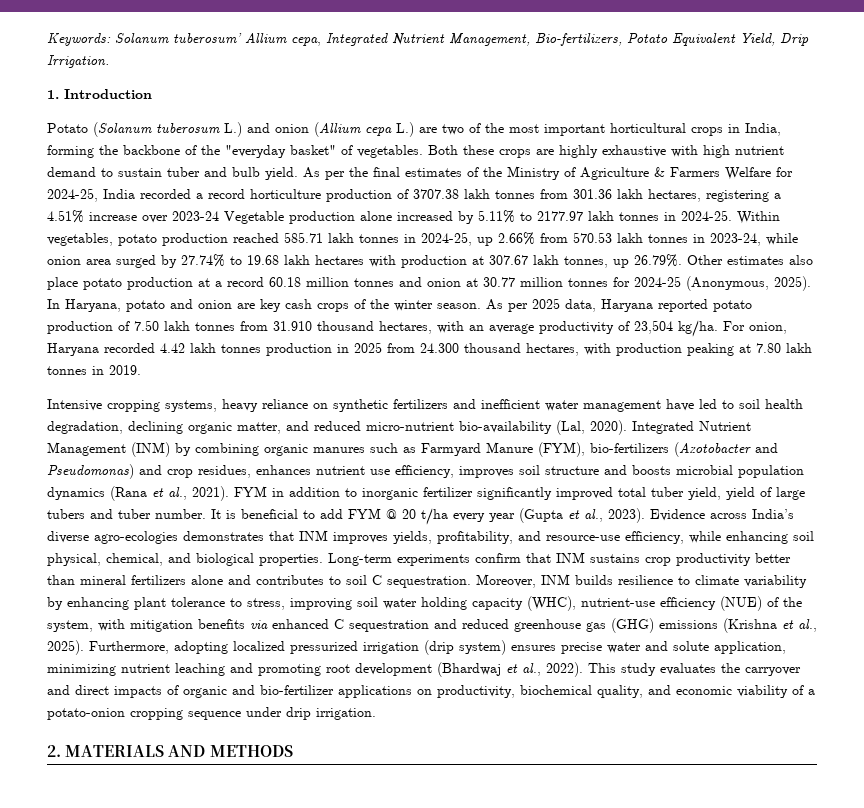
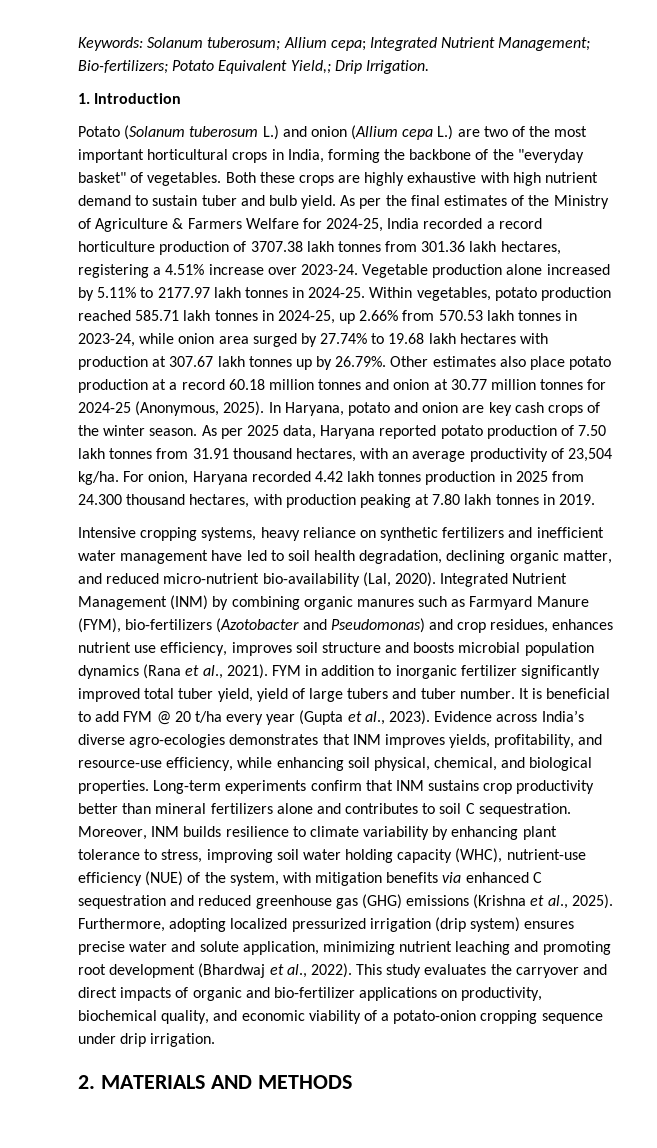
[173,33,622,46] tuberosum’ Allium cepa, Integrated Nutrient Management, Bio-fertilizers, -> [207,37,591,51] [78,60,168,74] tuberosum; Allium cepa; Integrated Nutrient Management; Bio-fertilizers;
[740,33,775,46] Yield, -> [290,60,331,74] Yield,;
[172,211,219,221] 2023-24 -> [300,264,358,275] 2023-24.
[564,256,629,268] tonnes, up -> [248,356,333,370] tonnes up by
[273,321,312,331] 31.910 -> [192,448,229,459] 31.91

